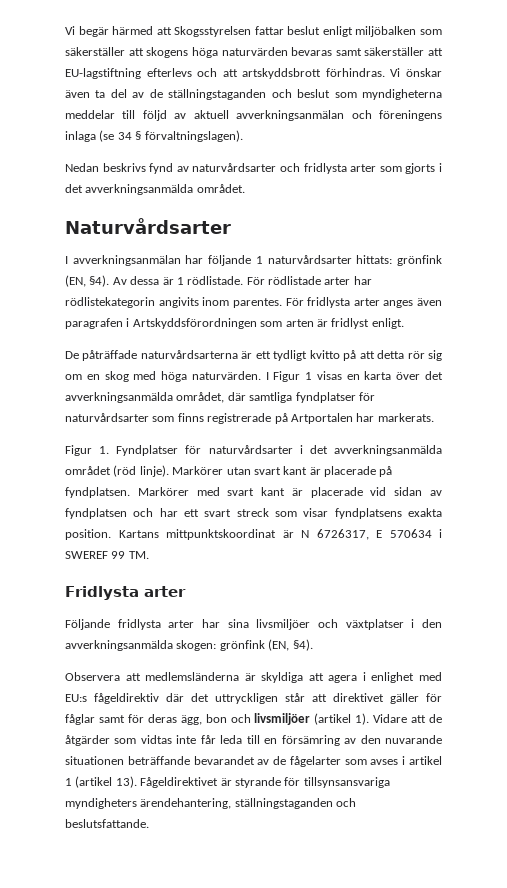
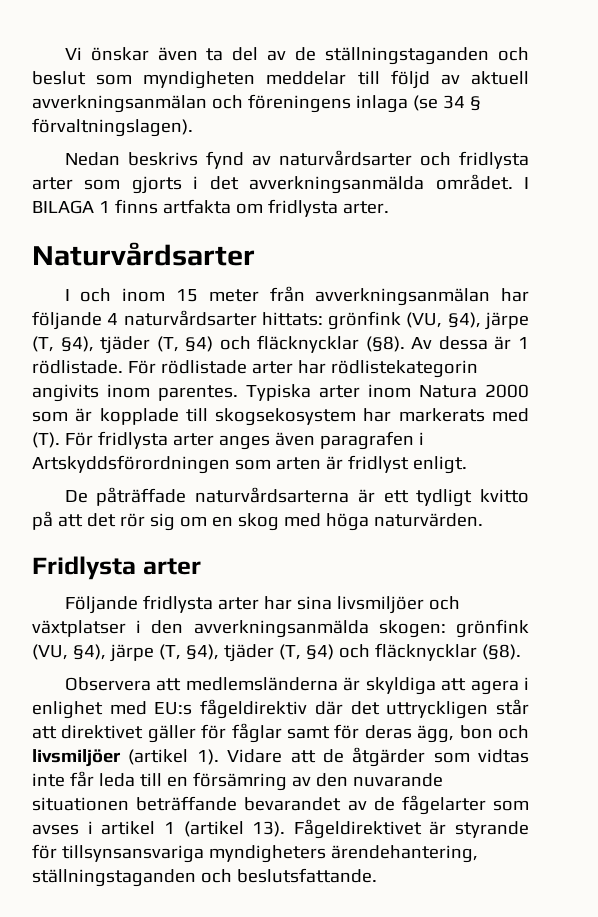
[65,26,442,37] [65,47,443,58] [65,68,401,79] Vi begär härmed att Skogsstyrelsen fattar beslut enligt miljöbalken som säkerställer att skogens höga naturvärden bevaras samt säkerställer att EU-lagstiftning efterlevs och att artskyddsbrott förhindras. Vi -> [64,47,82,60] Vi
[362,89,443,100] myndigheterna -> [143,71,256,89] myndigheten
[65,218,231,234] [65,256,68,264] // Naturvårdsarter // I -> [524,177,529,189] [32,199,389,217] [32,242,255,266] [64,286,305,302] I BILAGA 1 finns artfakta om fridlysta arter. // Naturvårdsarter // I och inom 15 meter från
[255,256,263,264] 1 -> [107,313,119,325] 4
[65,275,110,287] (EN, §4). -> [406,312,529,330] [32,335,405,354] (VU, §4), järpe (T, §4), tjäder (T, §4) och fläcknycklar (§8).
(282, 303) none -> [246,384,529,401] [32,408,529,426] [32,432,60,448] Typiska arter inom Natura 2000 som är kopplade till skogsekosystem har markerats med (T).
[377,350,405,359] detta -> [86,513,116,527] det
[265,371,444,382] [65,392,375,403] [65,413,434,424] [65,445,442,456] [65,465,393,477] [65,487,442,498] [65,508,442,519] [65,529,442,540] [65,551,149,559] I Figur 1 visas en karta över det avverkningsanmälda området, där samtliga fyndplatser för naturvårdsarter som finns registrerade på Artportalen har markerats. // Figur 1. Fyndplatser för naturvårdsarter i det avverkningsanmälda området (röd linje). Markörer utan svart kant är placerade på fyndplatsen. Markörer med svart kant är placerade vid sidan av fyndplatsen och har ett svart streck som visar fyndplatsens exakta position. Kartans mittpunktskoordinat är N 6726317, E 570634 i SWEREF 99 TM. -> (483, 520) none
[268,639,313,651] (EN, §4). -> [32,643,521,662] (VU, §4), järpe (T, §4), tjäder (T, §4) och fläcknycklar (§8).

